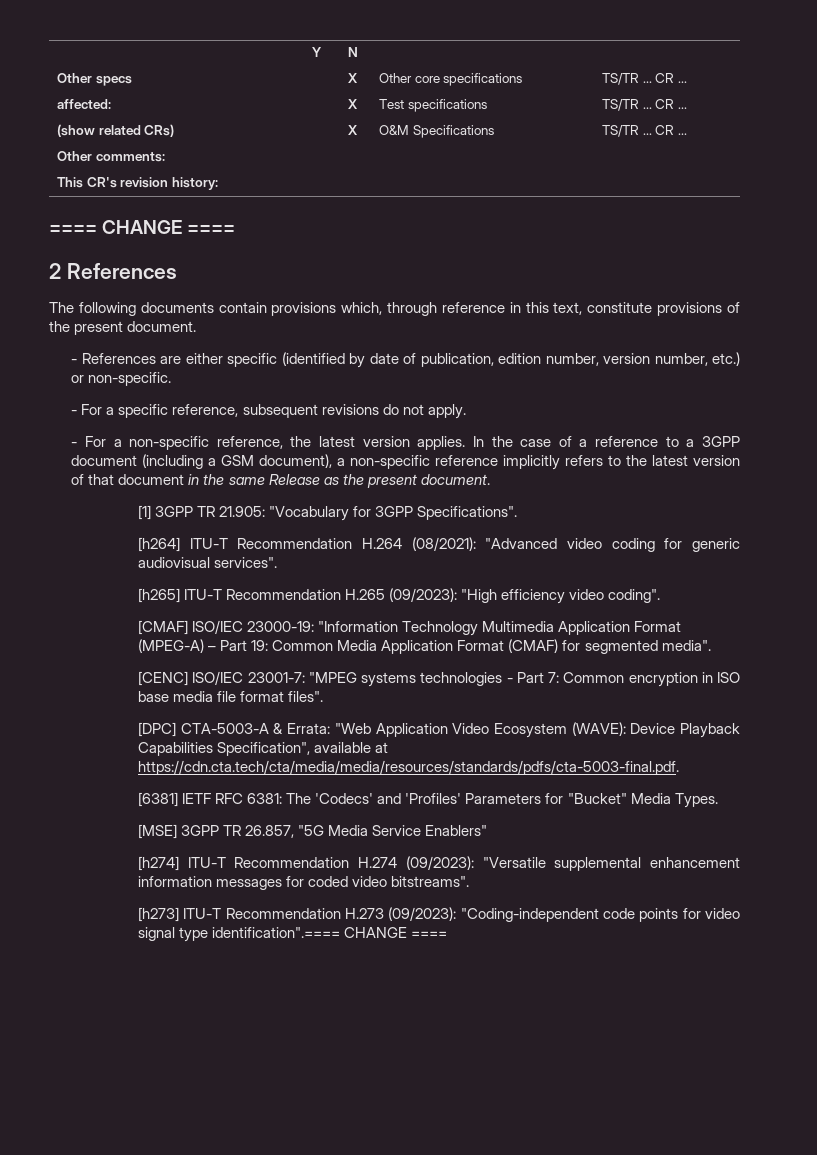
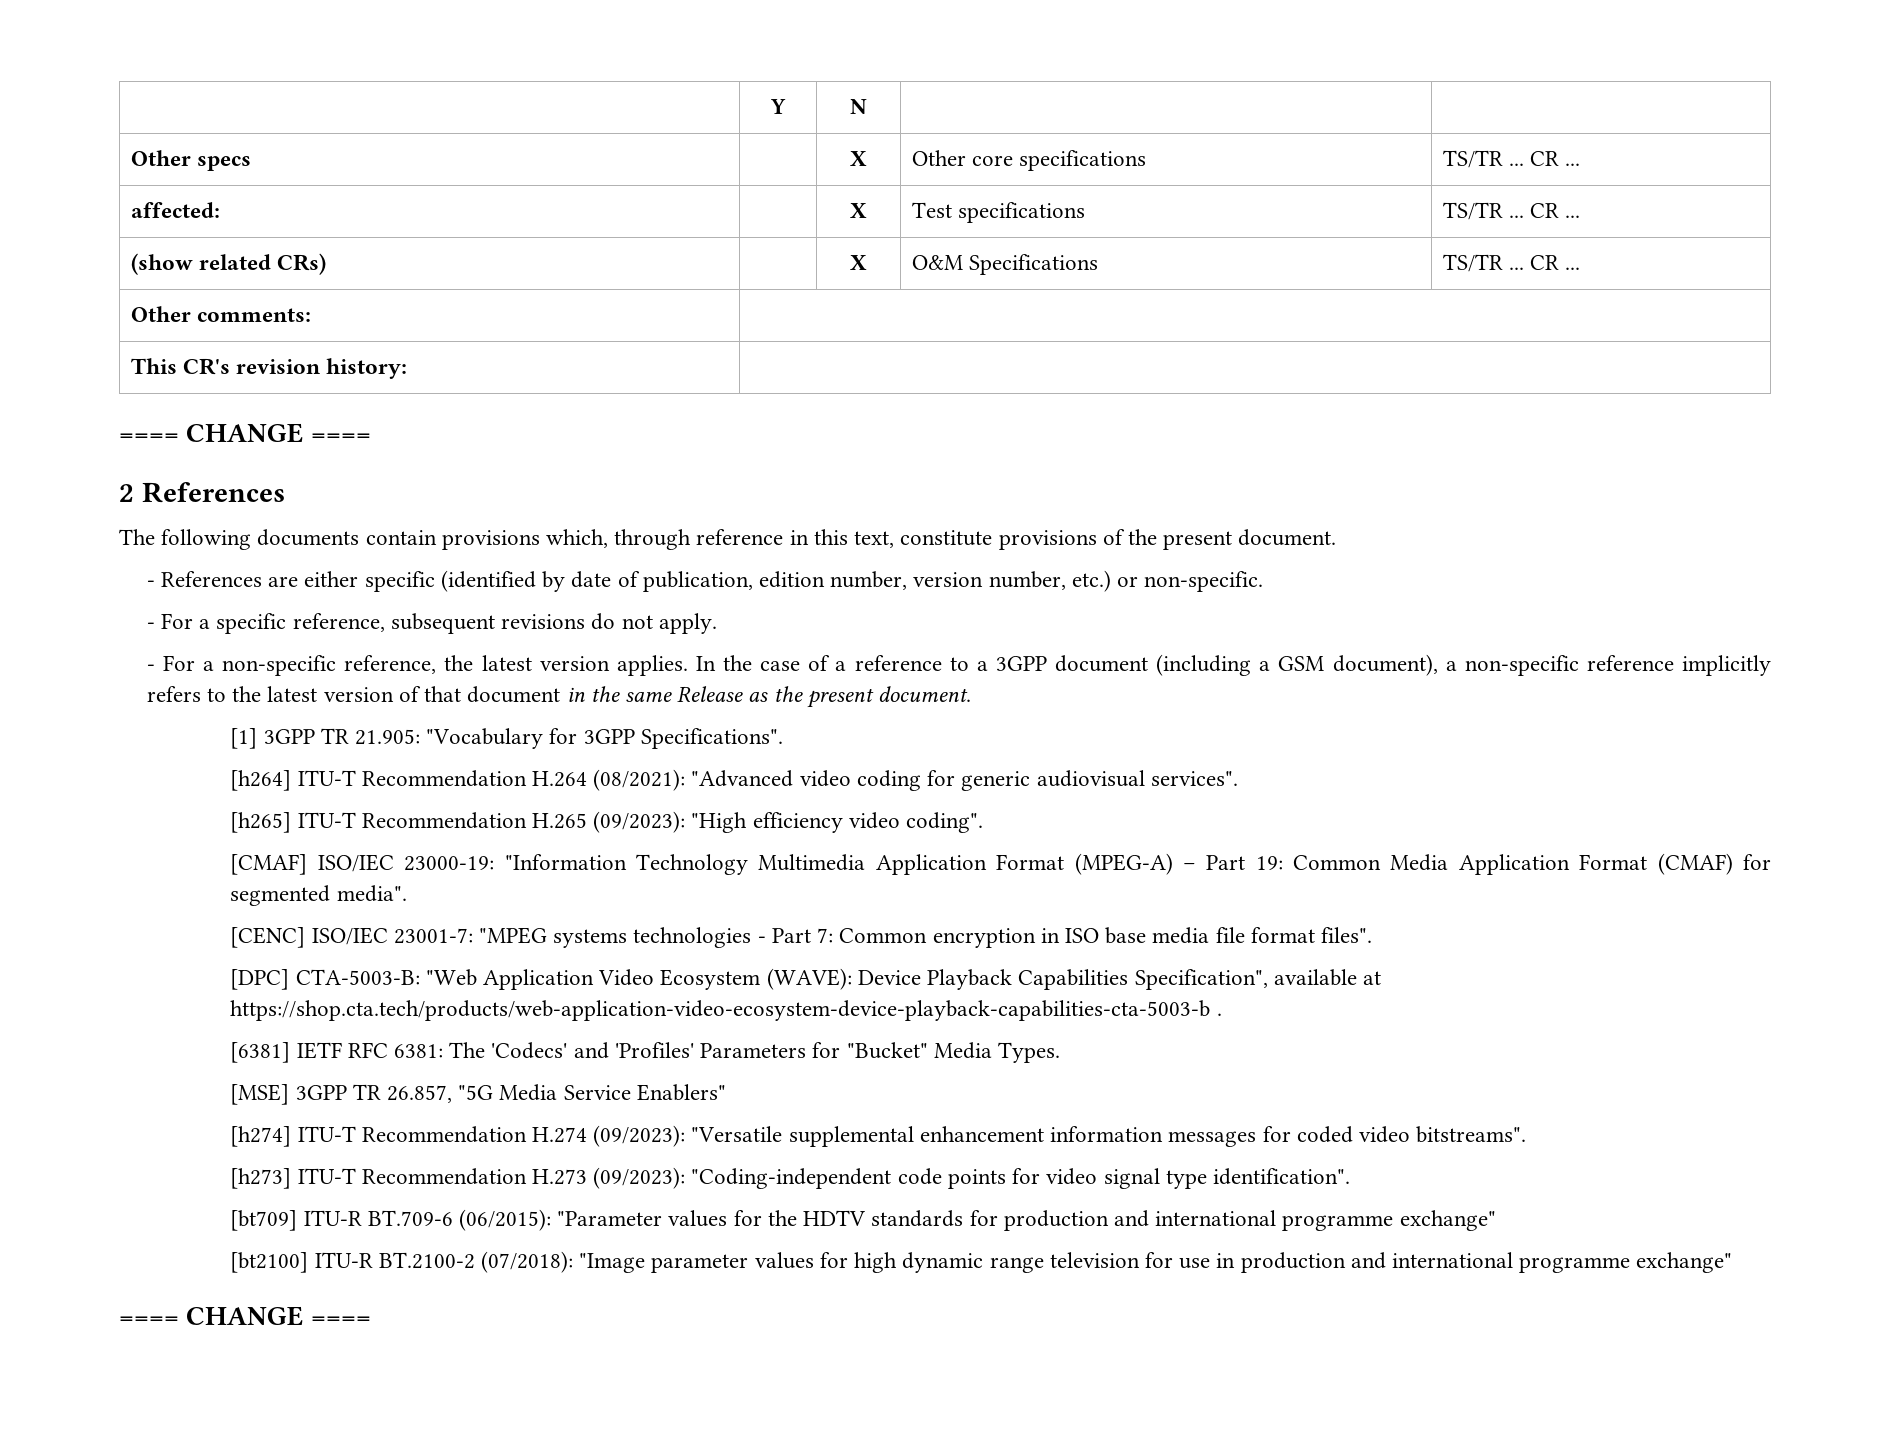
[180,723,331,734] CTA-5003-A & Errata: -> [295,969,420,985] CTA-5003-B:
[138,760,680,775] https://cdn.cta.tech/cta/media/media/resources/standards/pdfs/cta-5003-final.pdf. -> [230,1000,1222,1021] https://shop.cta.tech/products/web-application-video-ecosystem-device-playback-capabilities-cta-5003-b .
[212,927,341,938] identification".==== -> [1212,1168,1350,1185] [230,1209,1496,1231] [230,1251,1733,1273] [119,1316,179,1325] identification". // [bt709] ITU-R BT.709-6 (06/2015): "Parameter values for the HDTV standards for production and international programme exchange" // [bt2100] ITU-R BT.2100-2 (07/2018): "Image parameter values for high dynamic range television for use in production and international programme exchange" // ====

